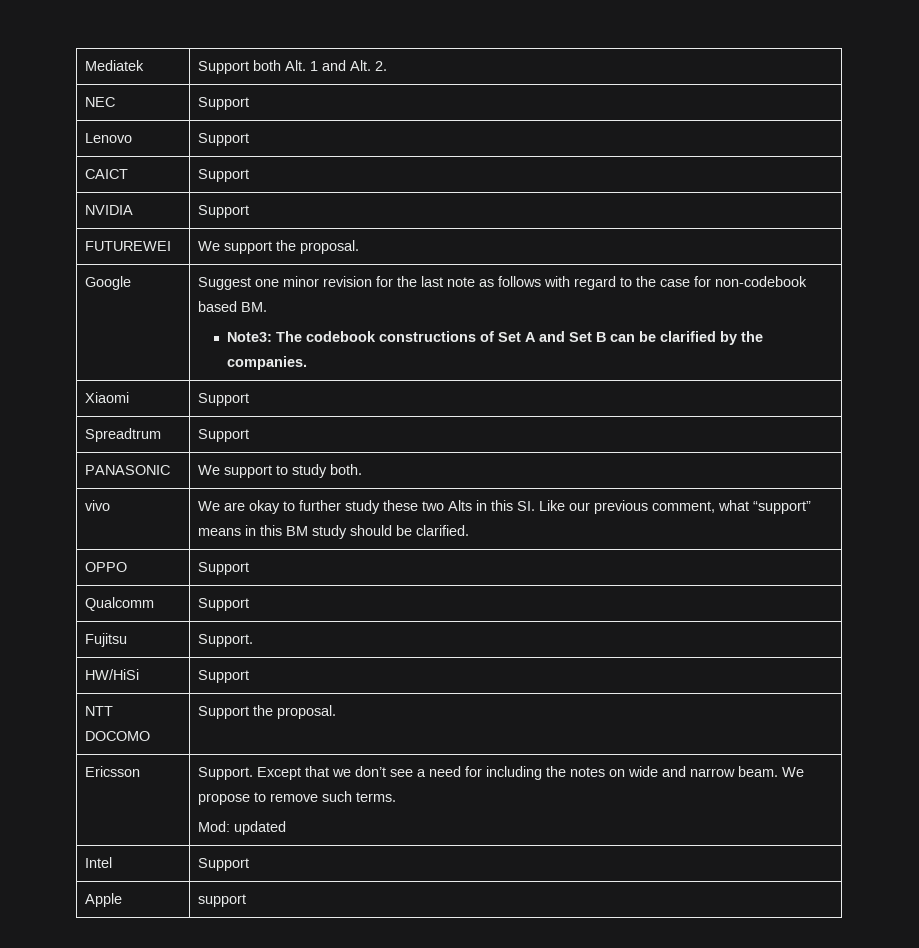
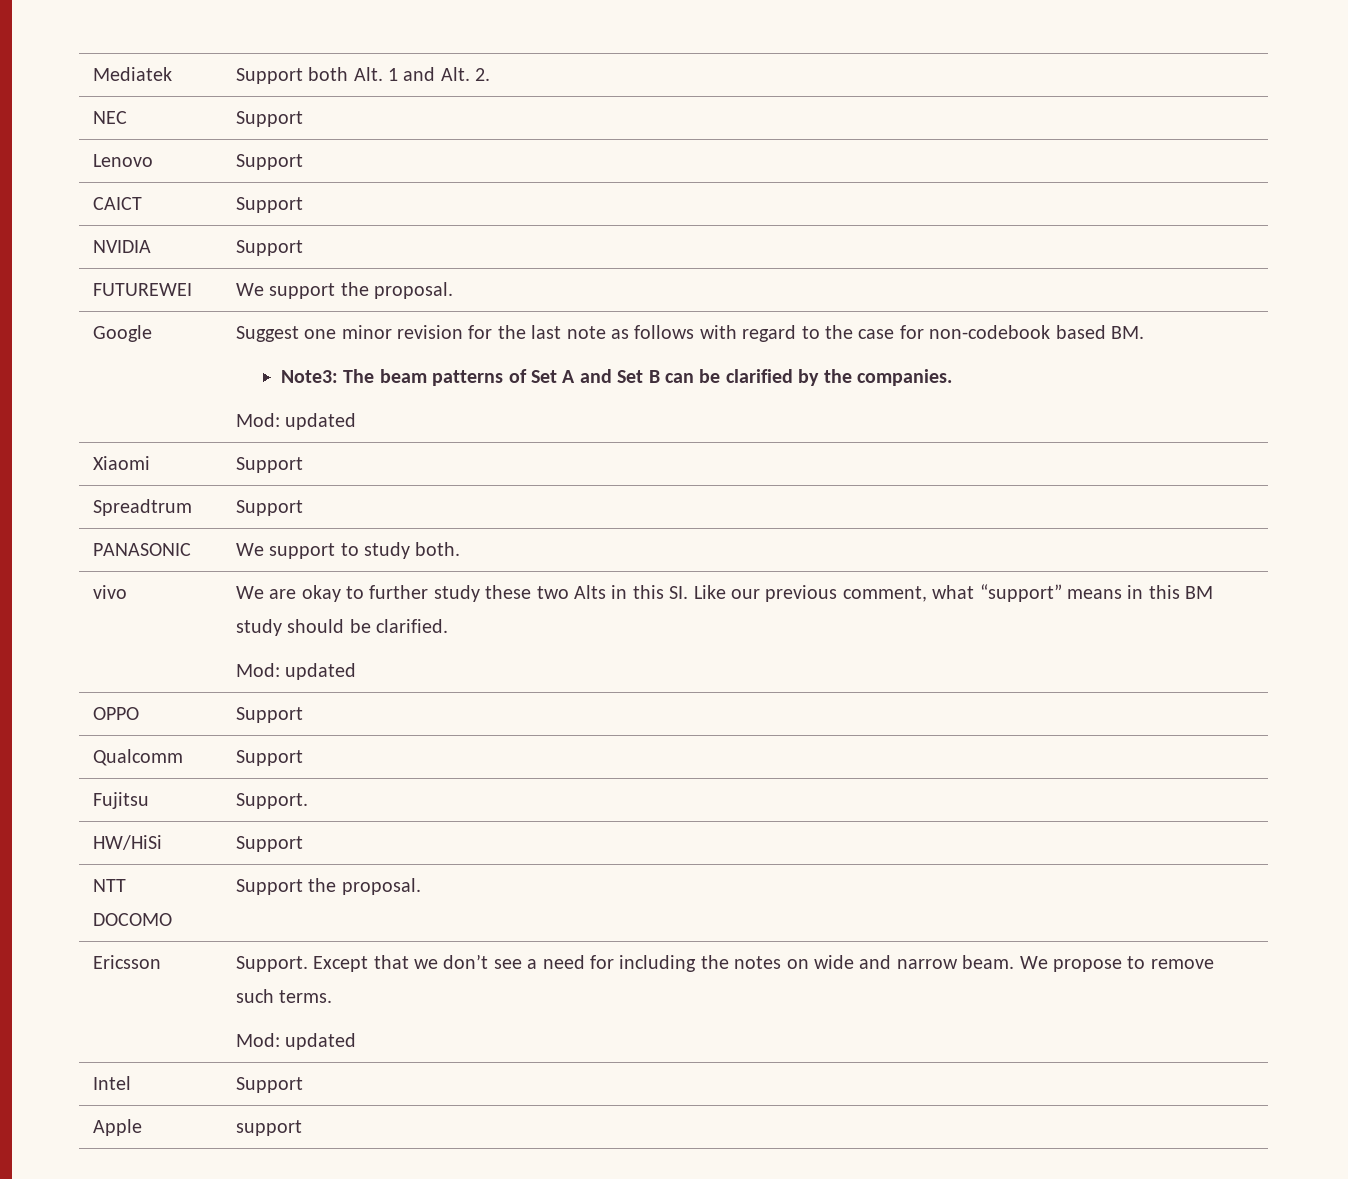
[306,331,477,342] codebook constructions -> [379,369,504,386] beam patterns
(308, 363) none -> [235,413,357,430] // Mod: updated
(470, 530) none -> [235,663,357,680] // Mod: updated

